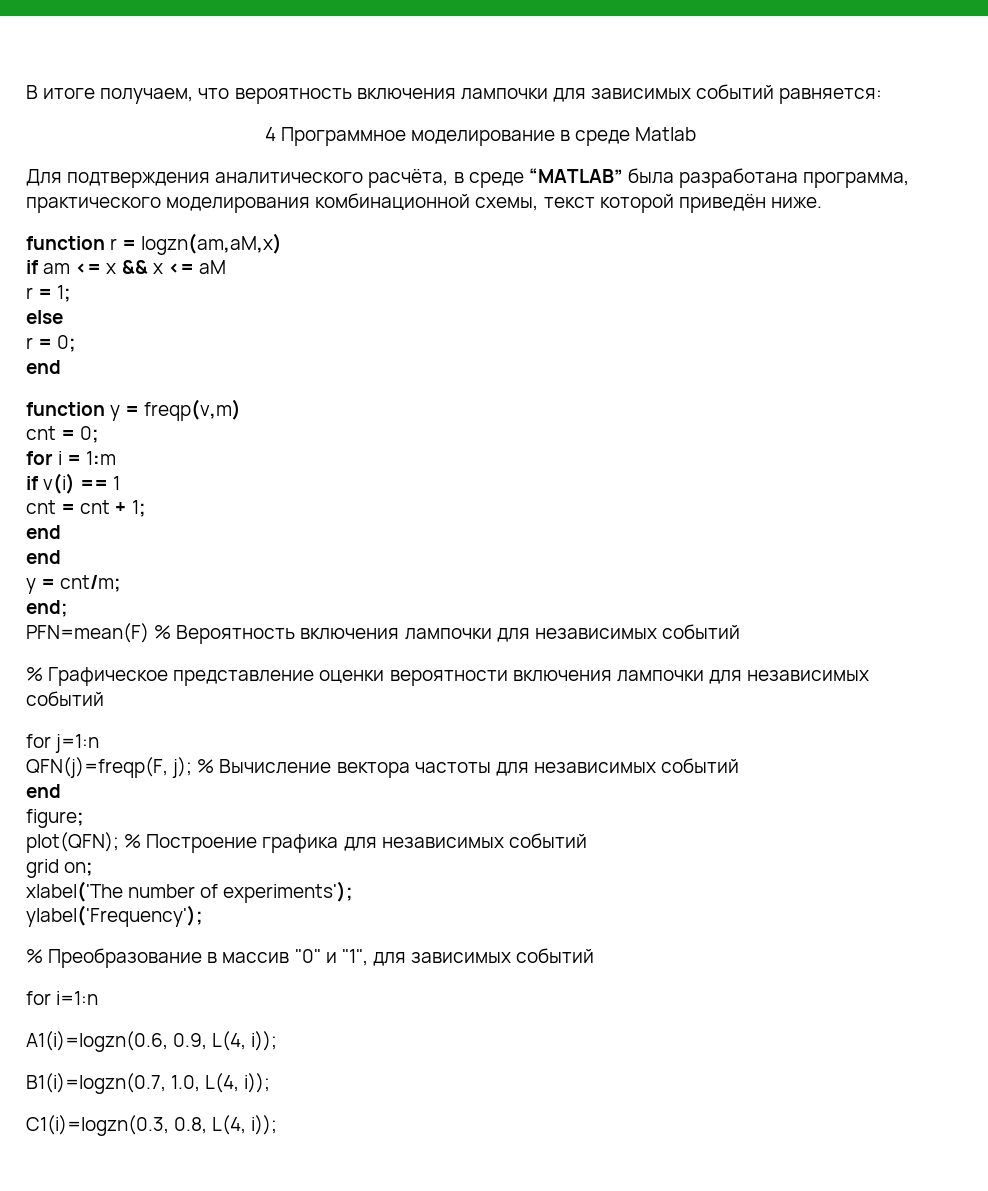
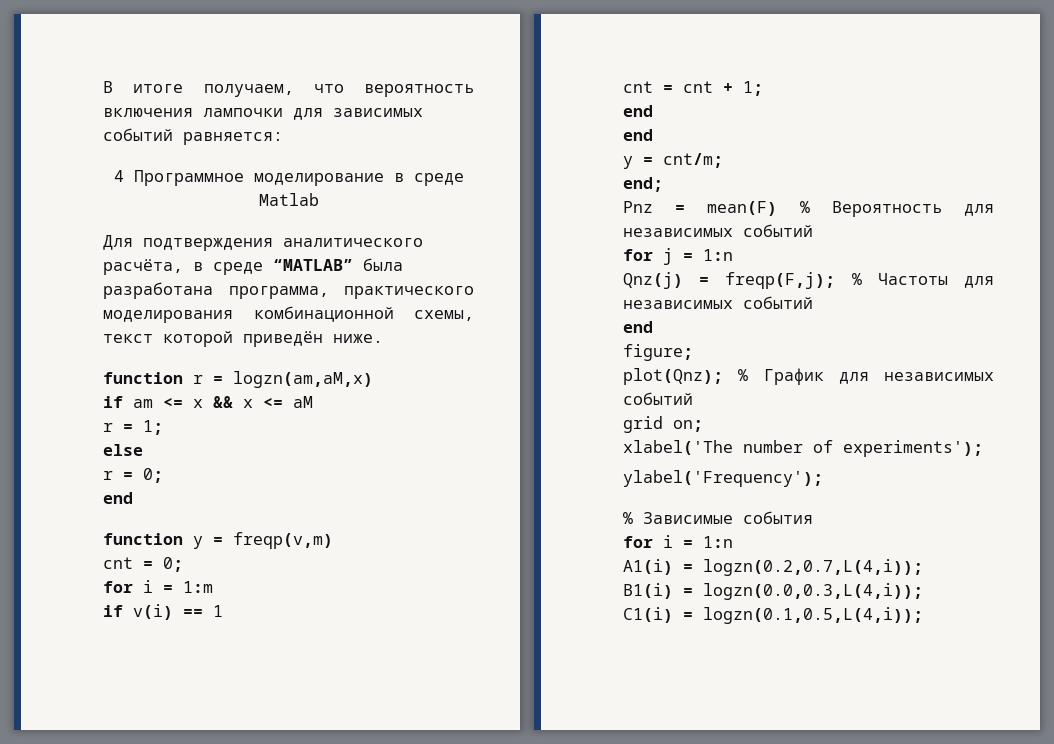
[26,623,740,644] [26,667,870,686] [26,691,104,706] [26,734,100,753] [26,757,491,778] PFN=mean(F) % Вероятность включения лампочки для независимых событий // % Графическое представление оценки вероятности включения лампочки для независимых событий // for j=1:n // QFN(j)=freqp(F, j); % Вычисление вектора частоты -> [623,201,994,217] [623,224,813,237] [623,248,733,265] [623,272,948,289] Pnz = mean(F) % Вероятность для независимых событий // for j = 1:n // Qnz(j) = freqp(F,j); % Частоты
[26,832,339,853] plot(QFN); % Построение графика -> [623,368,824,385] plot(Qnz); % График
[48,948,595,968] [26,991,99,1005] [26,1031,278,1052] [26,1073,271,1094] [26,1115,278,1136] Преобразование в массив "0" и "1", для зависимых событий // for i=1:n // A1(i)=logzn(0.6, 0.9, L(4, i)); // B1(i)=logzn(0.7, 1.0, L(4, i)); // C1(i)=logzn(0.3, 0.8, L(4, i)); -> [643,511,813,524] [623,535,733,548] [623,559,923,576] [623,583,923,600] [623,607,923,624] Зависимые события // for i = 1:n // A1(i) = logzn(0.2,0.7,L(4,i)); // B1(i) = logzn(0.0,0.3,L(4,i)); // C1(i) = logzn(0.1,0.5,L(4,i));

